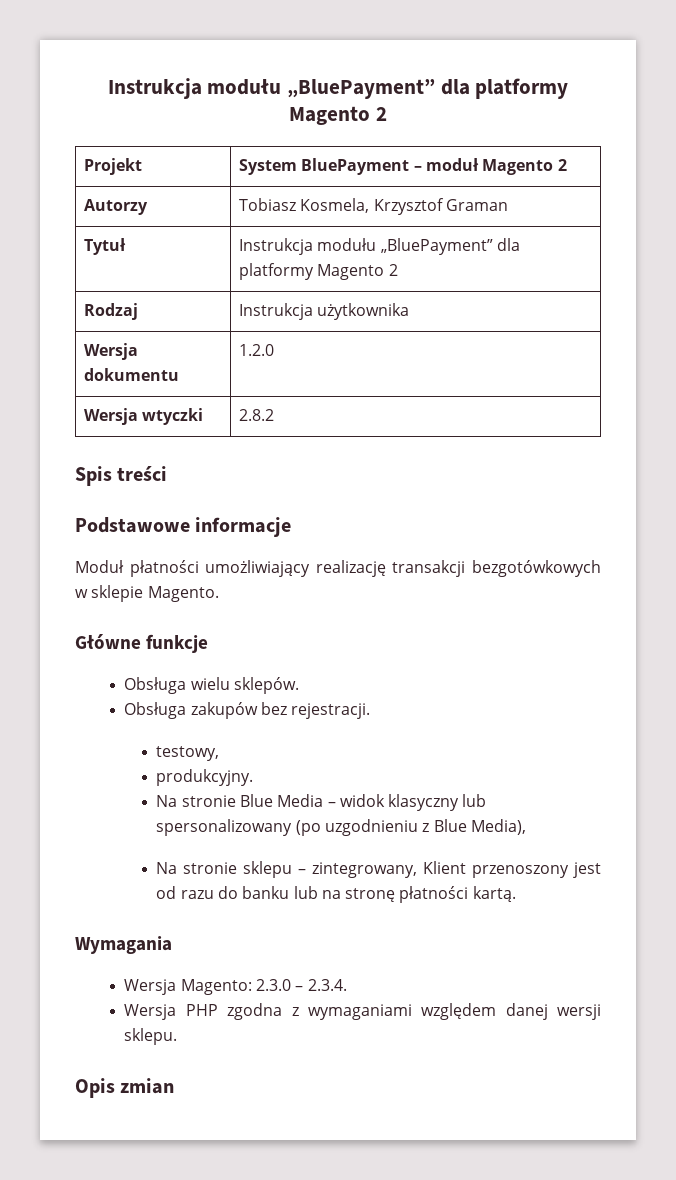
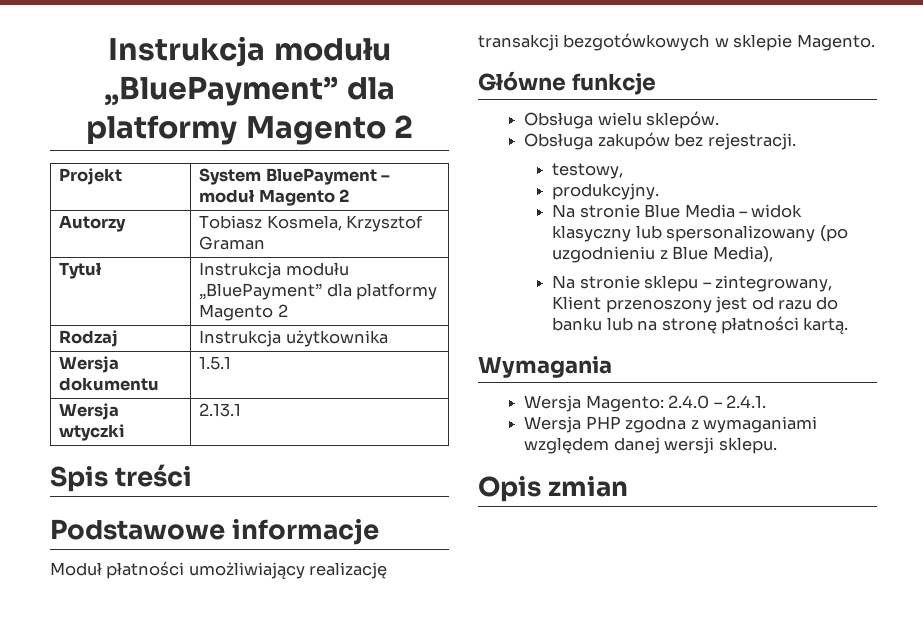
[239,344,275,356] 1.2.0 -> [199,356,232,370] 1.5.1
[239,409,275,421] 2.8.2 -> [199,403,242,417] 2.13.1
[256,979,347,991] 2.3.0 – 2.3.4. -> [668,395,766,409] 2.4.0 – 2.4.1.

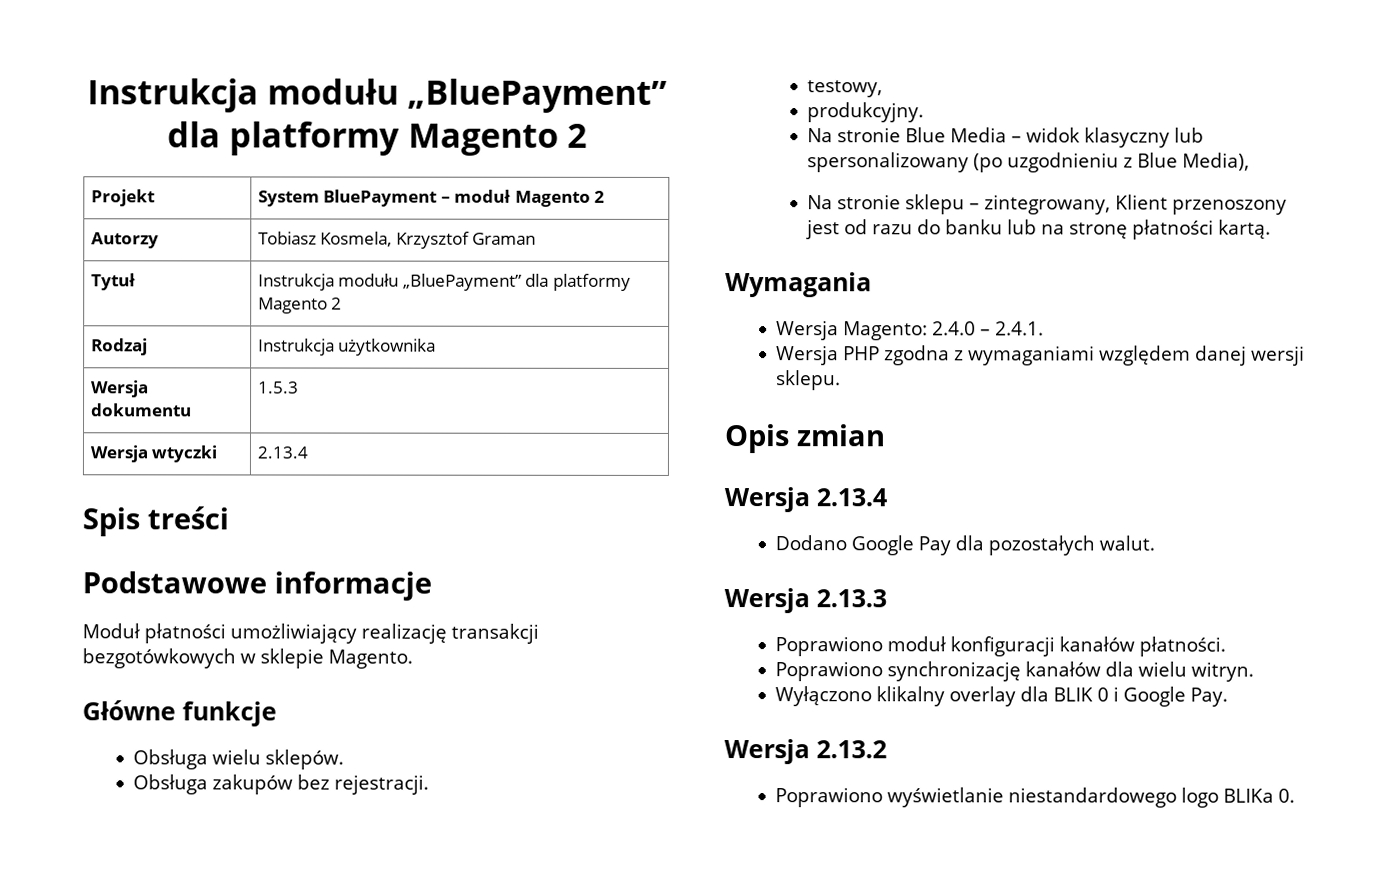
[199,356,232,370] 1.5.1 -> [257,381,299,394] 1.5.3
[199,403,242,417] 2.13.1 -> [256,446,308,459] 2.13.4
(629, 486) none -> [724,487,887,513] [775,535,1156,556] [724,588,887,614] [775,636,1227,657] [775,661,1255,682] [775,686,1229,707] [724,739,887,765] [775,787,1296,808] // Wersja 2.13.4 // Dodano Google Pay dla pozostałych walut. // Wersja 2.13.3 // Poprawiono moduł konfiguracji kanałów płatności. // Poprawiono synchronizację kanałów dla wielu witryn. // Wyłączono klikalny overlay dla BLIK 0 i Google Pay. // Wersja 2.13.2 // Poprawiono wyświetlanie niestandardowego logo BLIKa 0.

